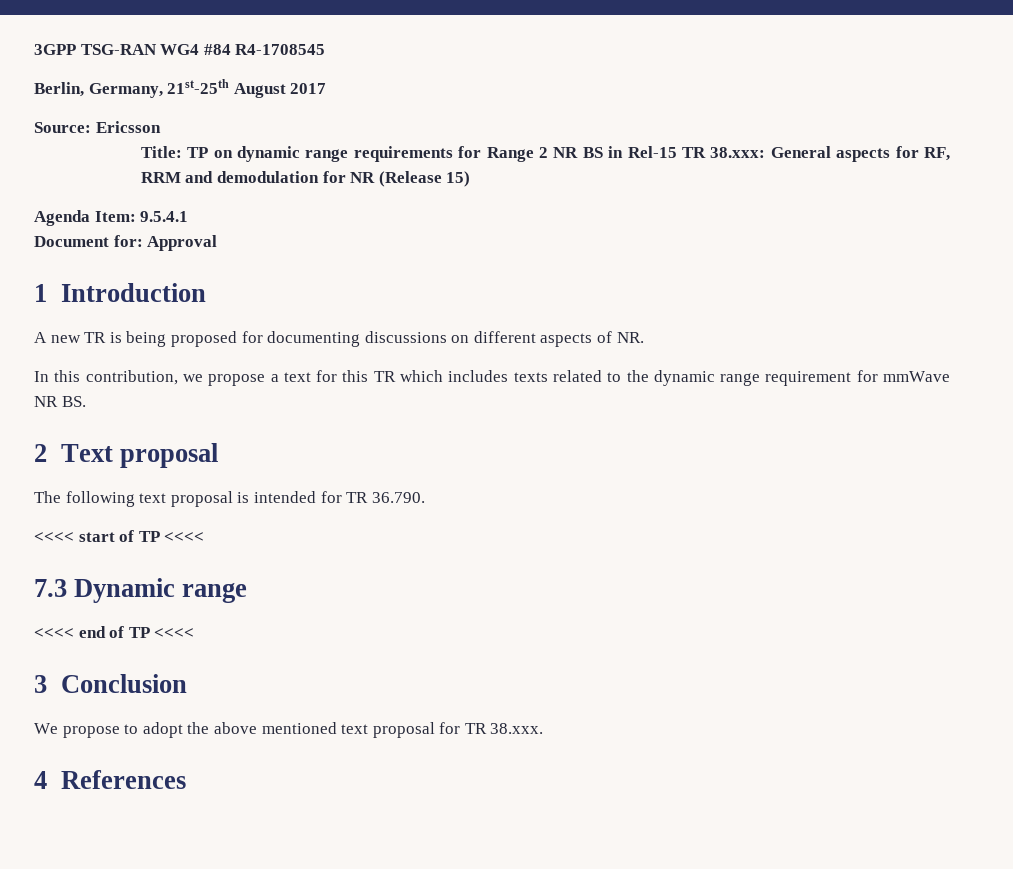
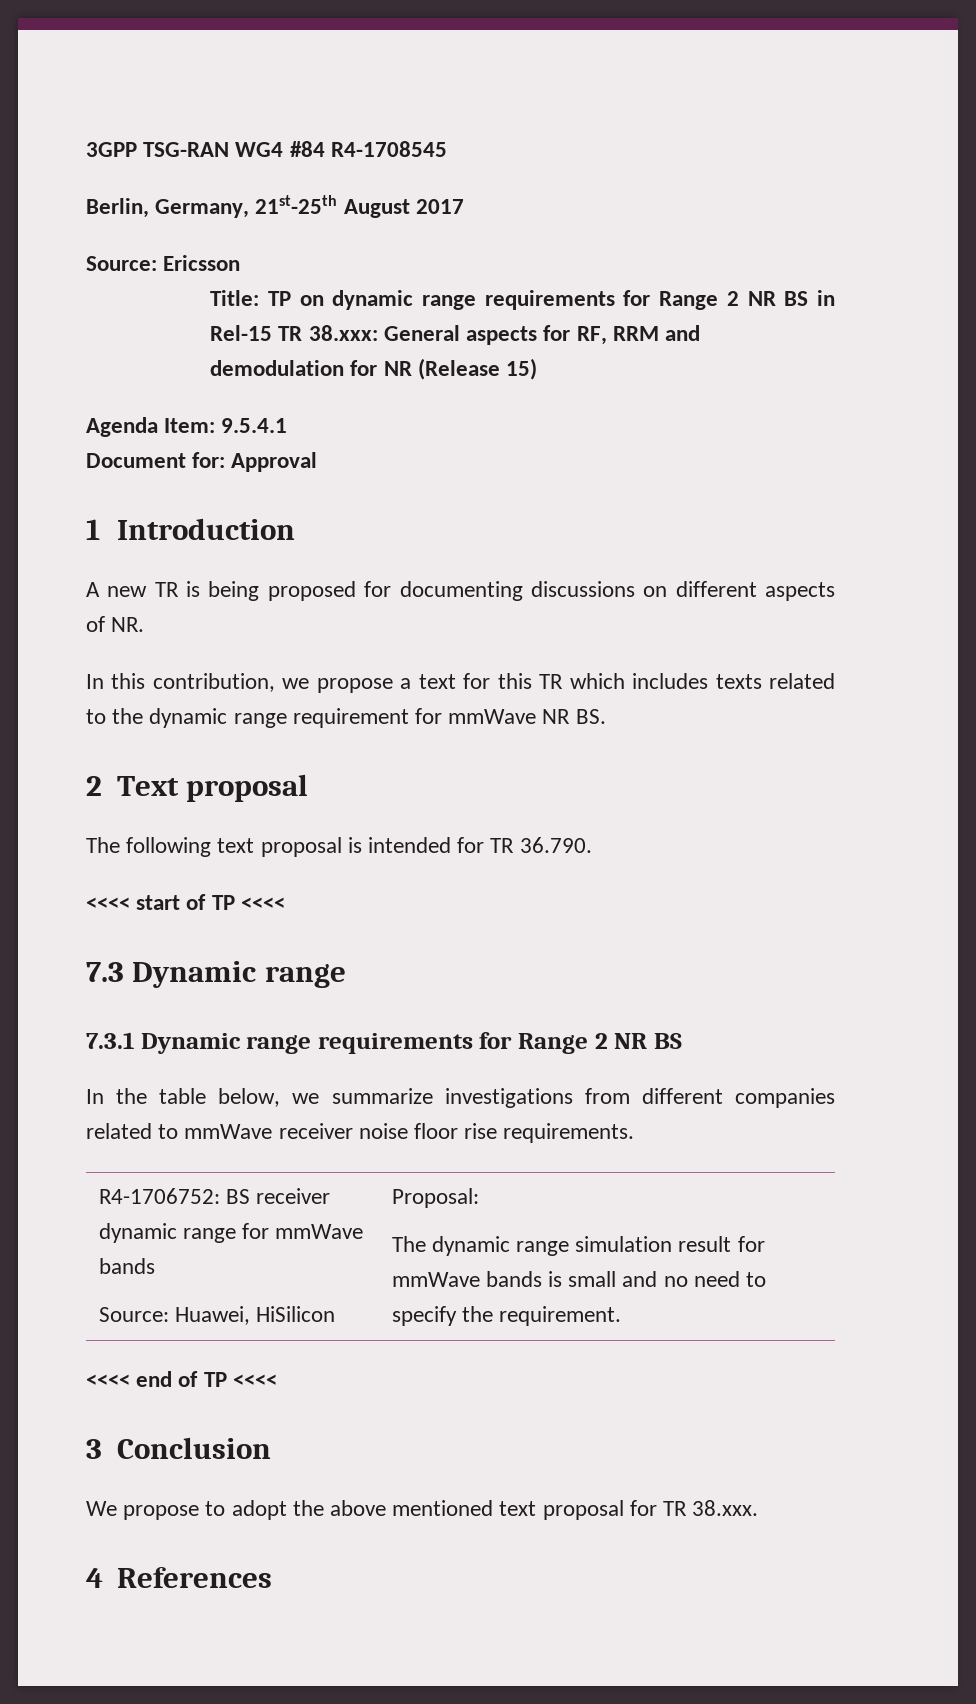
(248, 592) none -> [86,1032,682,1054] [86,1088,835,1108] [86,1123,635,1143] [98,1188,331,1204] [98,1223,364,1243] [98,1258,155,1274] [98,1306,336,1325] [391,1188,479,1208] [391,1236,765,1256] [391,1271,767,1287] [391,1306,622,1326] // 7.3.1 Dynamic range requirements for Range 2 NR BS // In the table below, we summarize investigations from different companies related to mmWave receiver noise floor rise requirements. // R4-1706752: BS receiver dynamic range for mmWave bands // Source: Huawei, HiSilicon | Proposal: // The dynamic range simulation result for mmWave bands is small and no need to specify the requirement.

